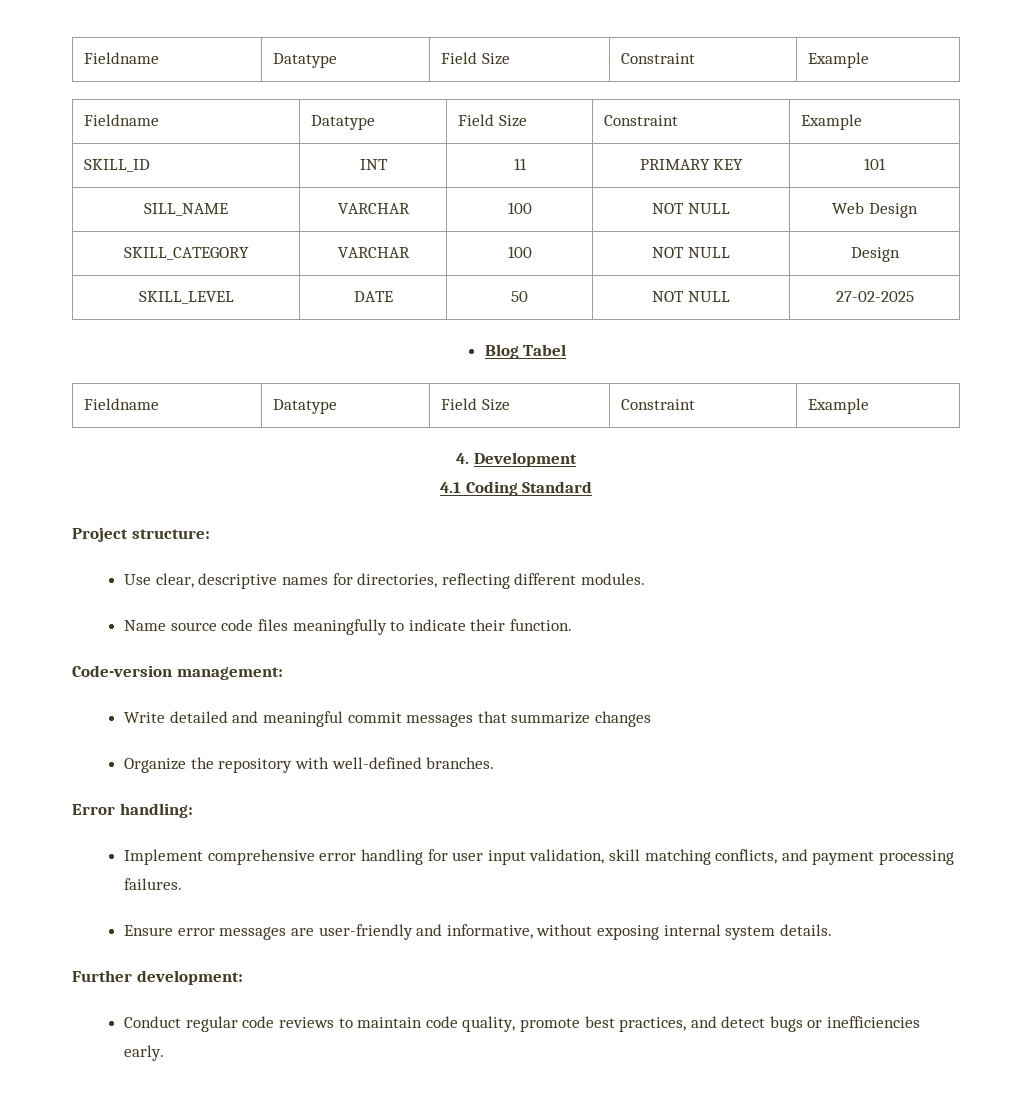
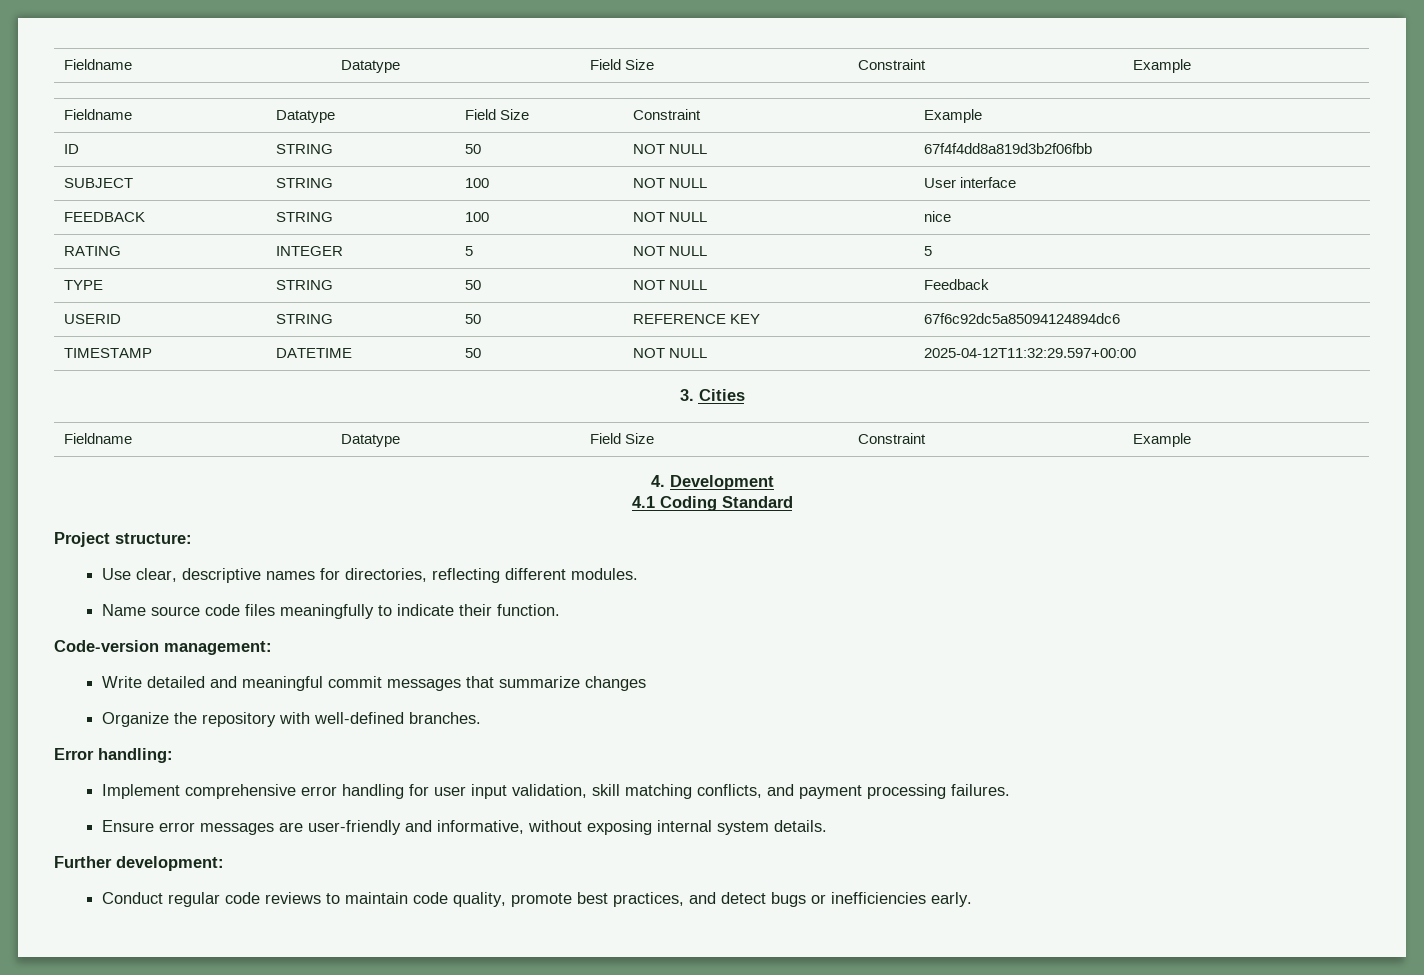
[83,159,150,172] [359,159,388,170] [513,158,527,170] [639,159,744,170] [864,158,887,170] [144,203,228,216] [337,203,410,214] [507,202,532,214] [652,203,730,214] [832,202,918,218] [124,247,249,260] [337,247,410,258] [507,246,532,258] [652,247,730,258] [850,247,900,262] [138,291,234,304] [353,291,393,302] [511,291,528,302] [652,291,730,302] [835,291,914,302] [484,344,567,359] SKILL_ID | INT | 11 | PRIMARY KEY | 101 // SILL_NAME | VARCHAR | 100 | NOT NULL | Web Design // SKILL_CATEGORY | VARCHAR | 100 | NOT NULL | Design // SKILL_LEVEL | DATE | 50 | NOT NULL | 27-02-2025 // Blog Tabel -> [63,144,79,154] [275,144,333,154] [464,144,481,154] [632,144,707,154] [923,143,1092,154] [63,178,133,188] [275,178,333,188] [464,178,489,188] [632,178,707,188] [923,177,1016,188] [63,212,145,222] [275,212,333,222] [464,212,489,222] [632,212,707,222] [923,211,951,222] [63,246,121,256] [275,246,343,256] [464,246,473,256] [632,246,707,256] [923,246,932,256] [63,280,103,290] [275,280,333,290] [464,280,481,290] [632,280,707,290] [923,279,989,290] [63,314,121,324] [275,314,333,324] [464,314,481,324] [632,314,760,324] [923,313,1120,324] [63,348,152,358] [275,348,352,358] [464,348,481,358] [632,348,707,358] [923,348,1136,358] [679,389,745,401] ID | STRING | 50 | NOT NULL | 67f4f4dd8a819d3b2f06fbb // SUBJECT | STRING | 100 | NOT NULL | User interface // FEEDBACK | STRING | 100 | NOT NULL | nice // RATING | INTEGER | 5 | NOT NULL | 5 // TYPE | STRING | 50 | NOT NULL | Feedback // USERID | STRING | 50 | REFERENCE KEY | 67f6c92dc5a85094124894dc6 // TIMESTAMP | DATETIME | 50 | NOT NULL | 2025-04-12T11:32:29.597+00:00 // 3. Cities

